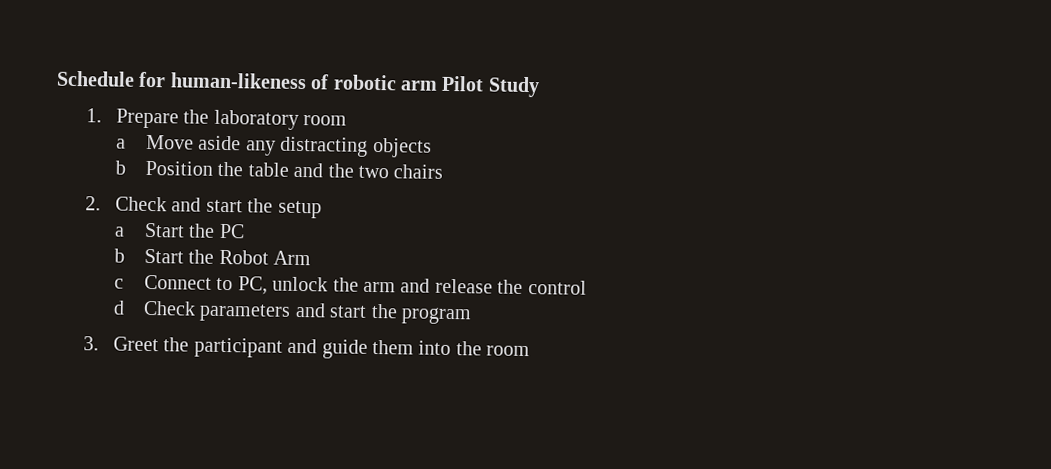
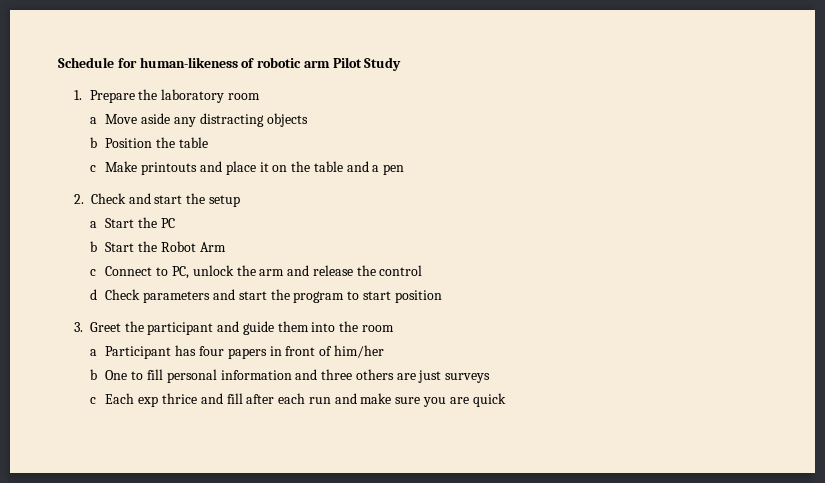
[293,162,444,179] and the two chairs -> [89,161,405,175] // c Make printouts and place it on the table and a pen
(472, 316) none -> [347,290,442,303] to start position
(531, 351) none -> [89,345,384,359] [89,369,491,383] [89,393,506,407] // a Participant has four papers in front of him/her // b One to fill personal information and three others are just surveys // c Each exp thrice and fill after each run and make sure you are quick

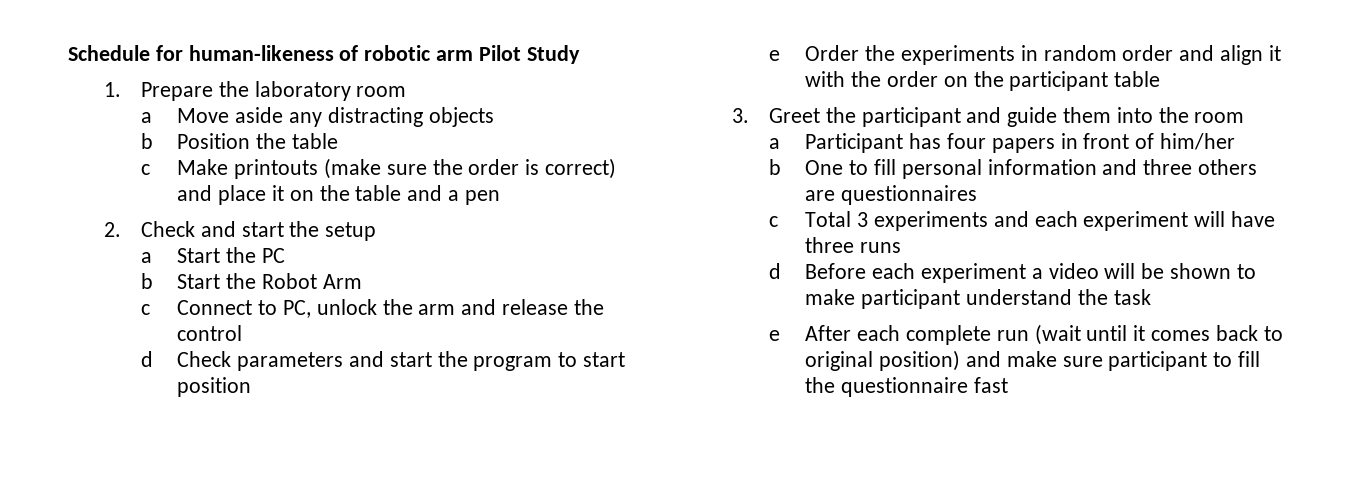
(198, 168) none -> [324,158,617,179] (make sure the order is correct)
(442, 296) none -> [768,45,1281,65] [805,71,1161,91] // e Order the experiments in random order and align it with the order on the participant table
[418,370,491,383] [89,393,506,407] just surveys // c Each exp thrice and fill after each run and make sure you are quick -> [841,185,978,205] [768,211,1276,231] [805,237,902,253] [768,263,1256,283] [805,289,1151,309] [768,324,1283,345] [805,350,1261,371] [805,377,1009,397] questionnaires // c Total 3 experiments and each experiment will have three runs // d Before each experiment a video will be shown to make participant understand the task // e After each complete run (wait until it comes back to original position) and make sure participant to fill the questionnaire fast

